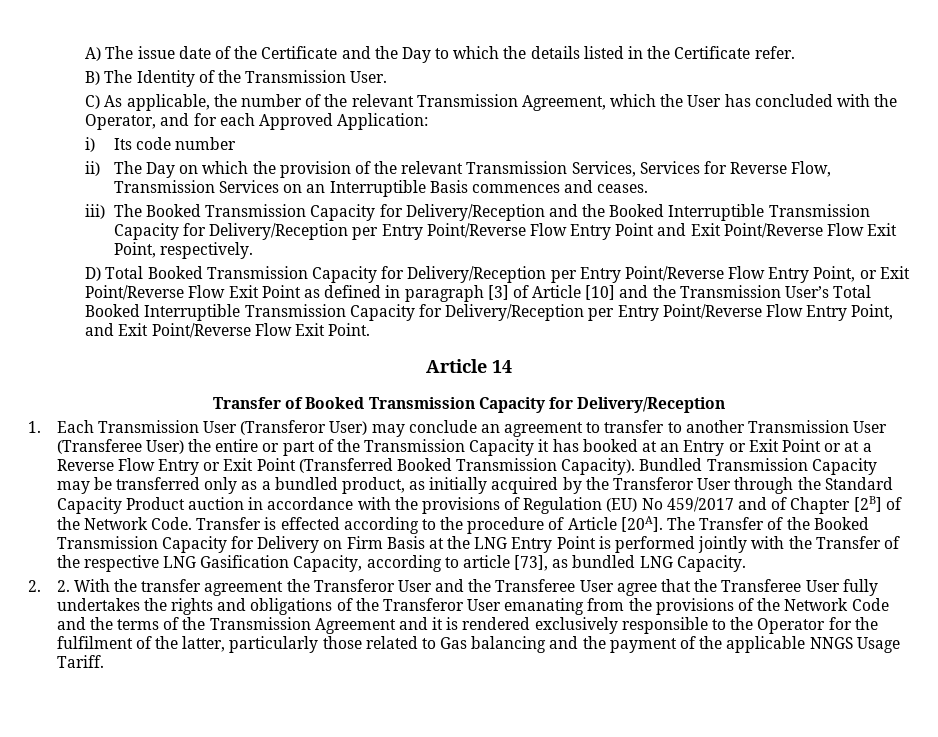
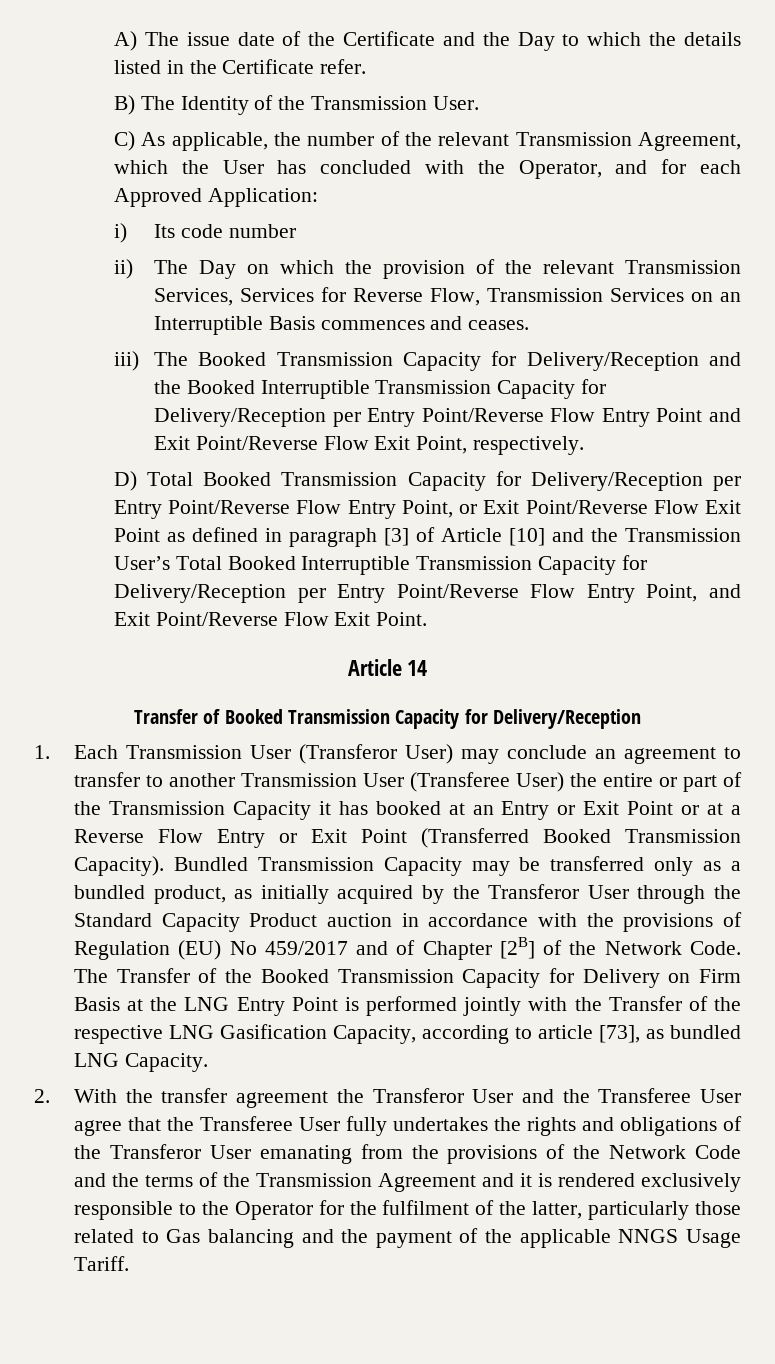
[196,516,663,534] Transfer is effected according to the procedure of Article [20A]. -> (741, 948) none
[56,580,70,592] 2. -> (50, 1096) none

